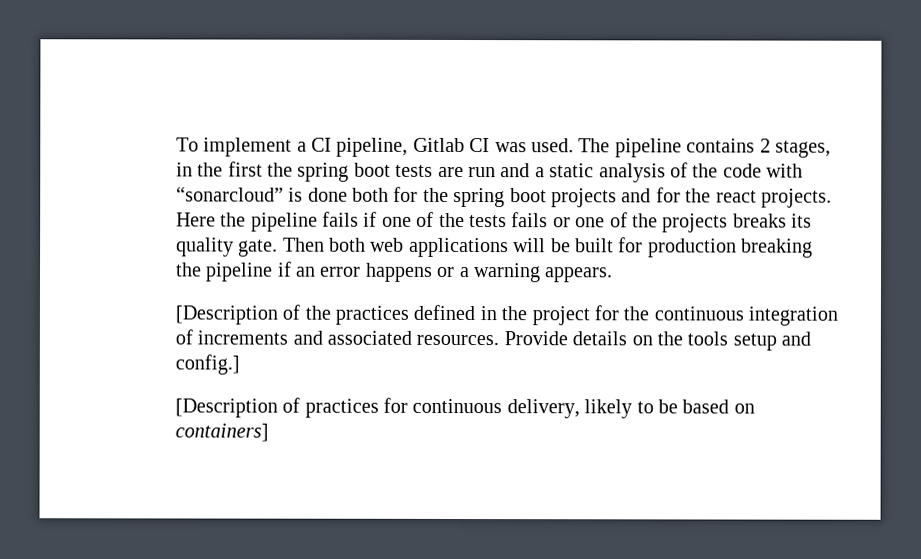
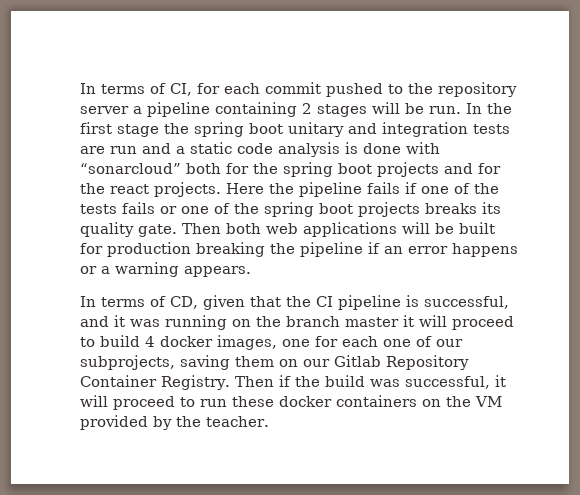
[175,137,832,158] [175,162,193,177] To implement a CI pipeline, Gitlab CI was used. The pipeline contains 2 stages, in -> [80,82,518,97] [80,102,483,117] In terms of CI, for each commit pushed to the repository server a pipeline containing 2 stages will be run. In
[267,162,391,182] the spring boot -> [117,122,469,137] stage the spring boot unitary and integration
[598,162,804,183] [175,186,348,202] analysis of the code with “sonarcloud” is done -> [237,142,441,157] [80,163,182,174] code analysis is done with “sonarcloud”
(659, 220) none -> [264,202,354,217] spring boot
[174,304,839,326] [174,329,812,351] [174,354,240,375] [174,397,755,419] [174,423,269,442] [Description of the practices defined in the project for the continuous integration of increments and associated resources. Provide details on the tools setup and config.] // [Description of practices for continuous delivery, likely to be based on containers] -> [80,295,510,310] [80,315,515,330] [80,335,464,350] [80,355,470,370] [80,375,507,390] [80,395,503,410] [80,415,270,430] In terms of CD, given that the CI pipeline is successful, and it was running on the branch master it will proceed to build 4 docker images, one for each one of our subprojects, saving them on our Gitlab Repository Container Registry. Then if the build was successful, it will proceed to run these docker containers on the VM provided by the teacher.

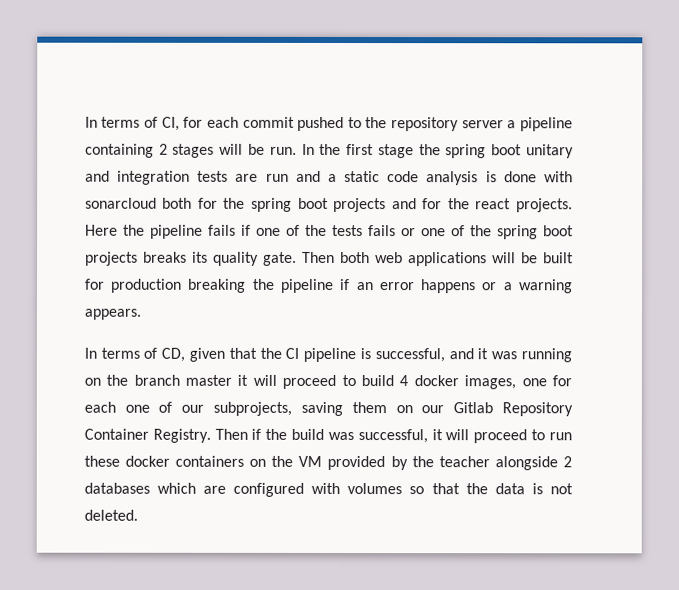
[80,163,182,174] “sonarcloud” -> [84,197,157,209] sonarcloud
[206,416,270,427] teacher. -> [438,456,573,471] [83,482,574,497] [83,509,138,521] teacher alongside 2 databases which are configured with volumes so that the data is not deleted.

